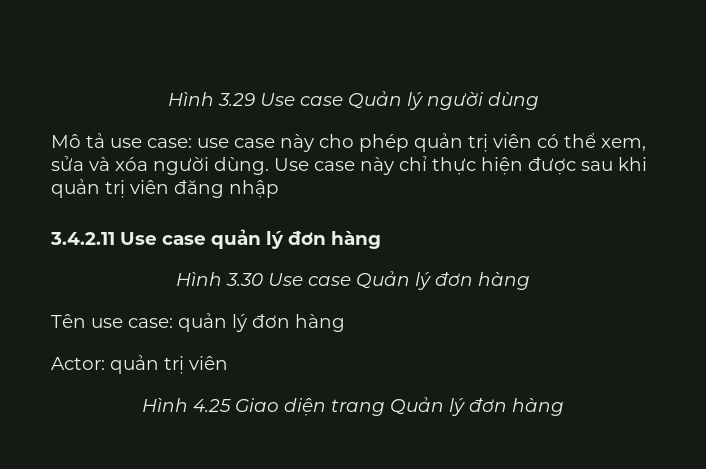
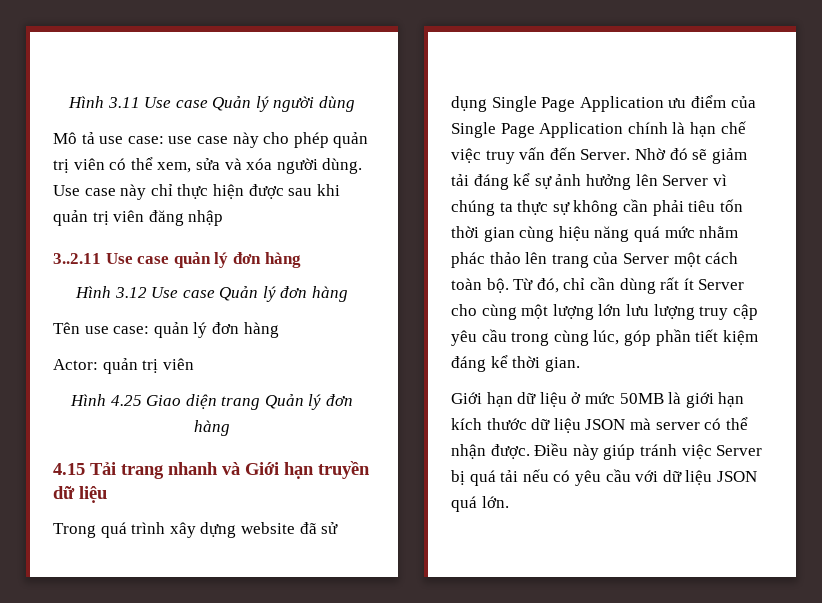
[167,92,255,106] Hình 3.29 -> [67,96,140,108] Hình 3.11
[50,232,115,245] 3.4.2.11 -> [53,253,101,264] 3..2.11
[226,273,263,286] 3.30 -> [114,287,147,298] 3.12
(564, 407) none -> [53,461,370,479] [53,486,107,503] [53,522,339,538] [451,95,756,112] [451,121,746,138] [451,147,747,164] [451,173,727,190] [451,199,743,216] [451,226,739,242] [451,252,739,268] [451,277,745,294] [451,304,758,320] [451,329,758,346] [451,355,580,372] [451,392,745,408] [451,417,748,433] [451,443,763,460] [451,469,757,486] [451,496,509,512] // 4.15 Tải trang nhanh và Giới hạn truyền dữ liệu // Trong quá trình xây dựng website đã sử dụng Single Page Application ưu điểm của Single Page Application chính là hạn chế việc truy vấn đến Server. Nhờ đó sẽ giảm tải đáng kể sự ảnh hưởng lên Server vì chúng ta thực sự không cần phải tiêu tốn thời gian cùng hiệu năng quá mức nhằm phác thảo lên trang của Server một cách toàn bộ. Từ đó, chỉ cần dùng rất ít Server cho cùng một lượng lớn lưu lượng truy cập yêu cầu trong cùng lúc, góp phần tiết kiệm đáng kể thời gian. // Giới hạn dữ liệu ở mức 50MB là giới hạn kích thước dữ liệu JSON mà server có thể nhận được. Điều này giúp tránh việc Server bị quá tải nếu có yêu cầu với dữ liệu JSON quá lớn.

